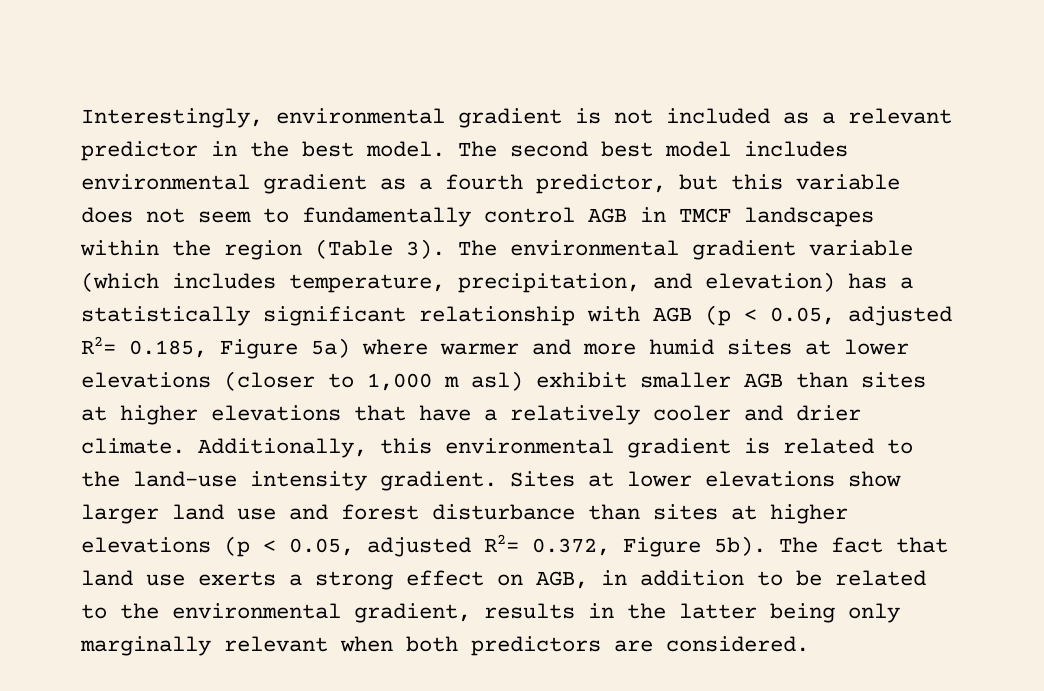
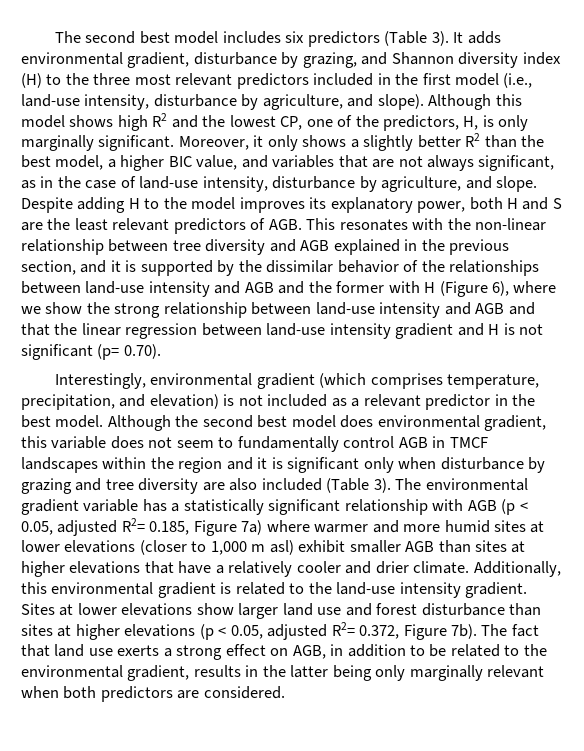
[81,108,562,128] Interestingly, environmental gradient -> [55,31,501,47] [21,52,561,68] [21,73,533,89] [21,94,522,110] [21,113,529,131] [21,133,545,151] [21,155,555,171] [21,176,538,192] [21,197,562,213] [21,218,547,234] [21,239,510,255] [21,260,540,276] [21,281,557,297] [21,302,535,318] [21,323,544,339] [21,344,161,360] [55,373,540,389] [21,394,219,410] The second best model includes six predictors (Table 3). It adds environmental gradient, disturbance by grazing, and Shannon diversity index (H) to the three most relevant predictors included in the first model (i.e., land-use intensity, disturbance by agriculture, and slope). Although this model shows high R2 and the lowest CP, one of the predictors, H, is only marginally significant. Moreover, it only shows a slightly better R2 than the best model, a higher BIC value, and variables that are not always significant, as in the case of land-use intensity, disturbance by agriculture, and slope. Despite adding H to the model improves its explanatory power, both H and S are the least relevant predictors of AGB. This resonates with the non-linear relationship between tree diversity and AGB explained in the previous section, and it is supported by the dissimilar behavior of the relationships between land-use intensity and AGB and the former with H (Figure 6), where we show the strong relationship between land-use intensity and AGB and that the linear regression between land-use intensity gradient and H is not significant (p= 0.70). // Interestingly, environmental gradient (which comprises temperature, precipitation, and elevation)
[458,141,848,157] [81,174,718,194] The second best model includes environmental gradient as a fourth predictor, but -> [107,415,547,431] Although the second best model does environmental gradient,
(302, 250) none -> [226,457,546,473] [21,478,322,494] and it is significant only when disturbance by grazing and tree diversity are also included
[81,272,835,293] (which includes temperature, precipitation, and elevation) -> (139, 505) none
[311,338,350,358] 5a) -> [241,520,263,535] 7a)
[714,536,766,556] 5b). -> [451,624,478,639] 7b).

